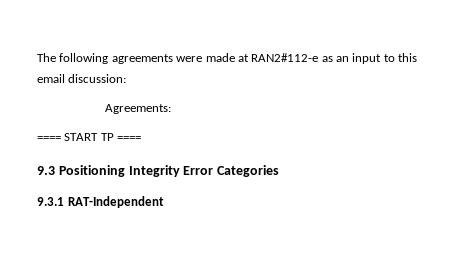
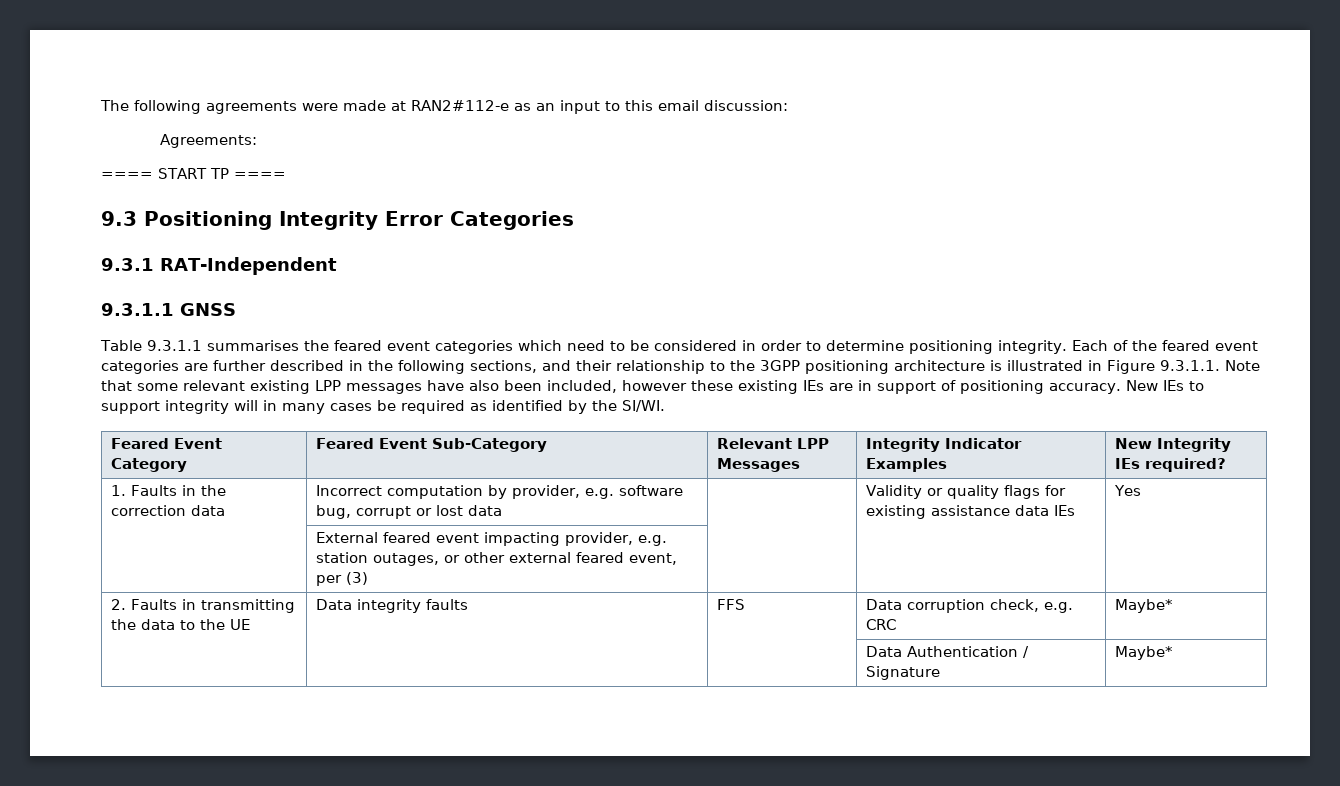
(164, 202) none -> [101,303,236,316] [100,340,1258,354] [101,360,1260,374] [101,380,1204,394] [101,400,665,414] [110,438,222,449] [110,458,187,472] [315,438,547,452] [716,438,829,449] [716,458,800,472] [865,438,1022,452] [865,458,947,472] [1114,438,1231,452] [1114,458,1226,472] [110,485,226,496] [110,505,225,516] [315,485,683,499] [315,505,502,519] [865,485,1066,499] [865,505,1075,519] [1113,485,1141,496] [315,532,667,546] [315,552,677,566] [315,572,368,586] [110,599,295,613] [110,619,250,630] [315,599,468,613] [716,599,745,610] [865,599,1073,613] [865,619,896,630] [1114,599,1173,613] [865,646,1029,658] [865,666,940,680] [1114,646,1173,660] // 9.3.1.1 GNSS // Table 9.3.1.1 summarises the feared event categories which need to be considered in order to determine positioning integrity. Each of the feared event categories are further described in the following sections, and their relationship to the 3GPP positioning architecture is illustrated in Figure 9.3.1.1. Note that some relevant existing LPP messages have also been included, however these existing IEs are in support of positioning accuracy. New IEs to support integrity will in many cases be required as identified by the SI/WI. // Feared Event Category | Feared Event Sub-Category | Relevant LPP Messages | Integrity Indicator Examples | New Integrity IEs required? // 1. Faults in the correction data | Incorrect computation by provider, e.g. software bug, corrupt or lost data | | Validity or quality flags for existing assistance data IEs | Yes // | External feared event impacting provider, e.g. station outages, or other external feared event, per (3) | | | // 2. Faults in transmitting the data to the UE | Data integrity faults | FFS | Data corruption check, e.g. CRC | Maybe* // | | | Data Authentication / Signature | Maybe*

